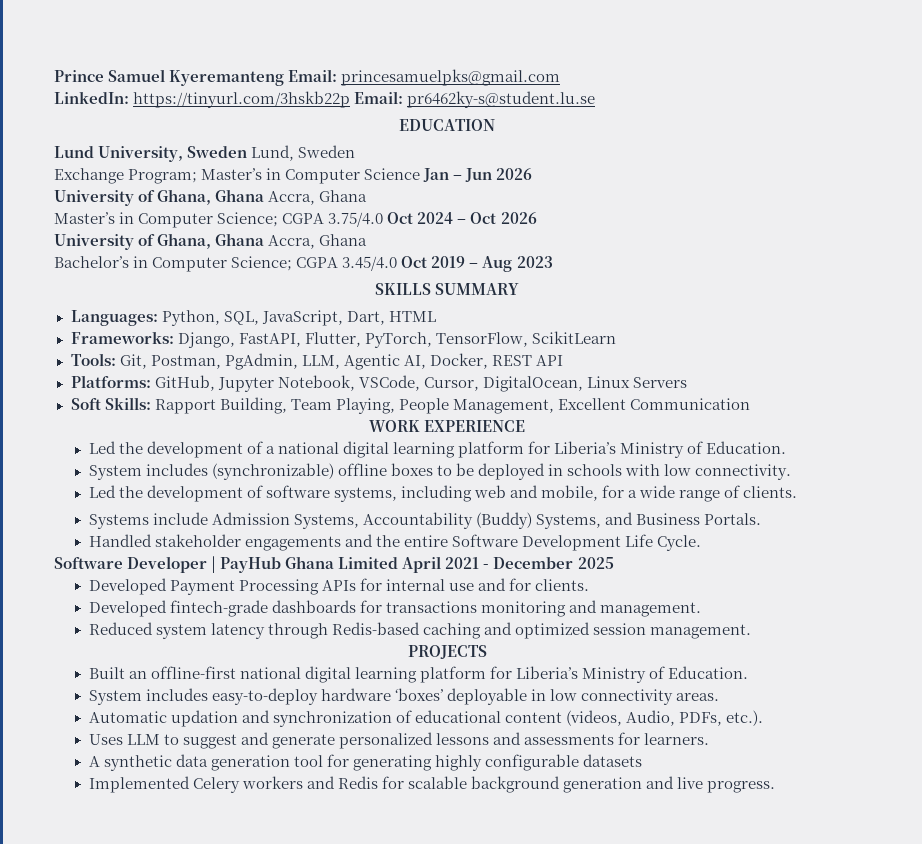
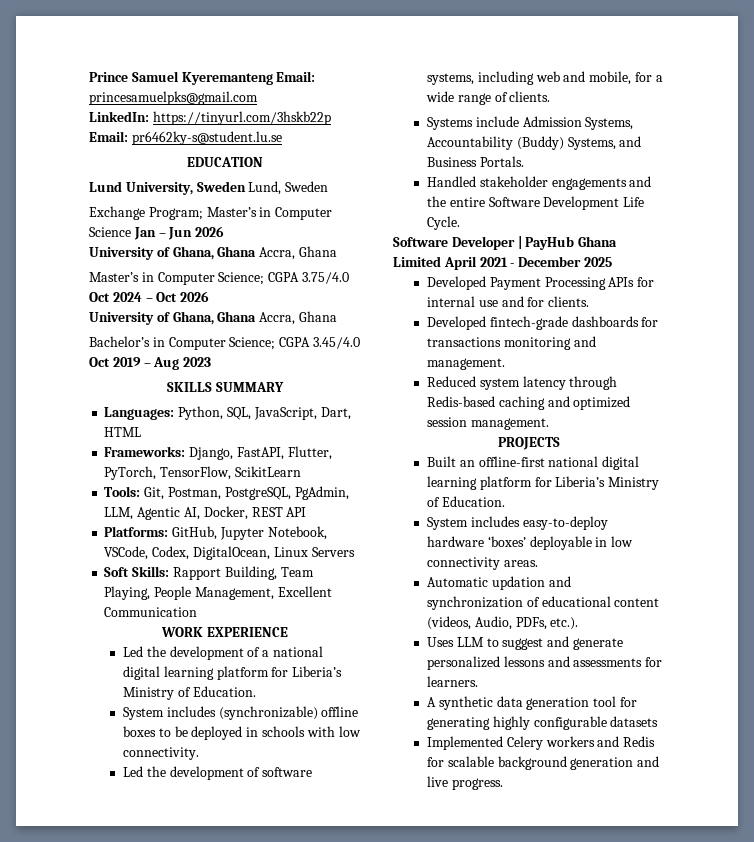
(221, 362) none -> [224,487,291,500] PostgreSQL,
[423,377,479,391] Cursor, -> [152,546,190,560] Codex,

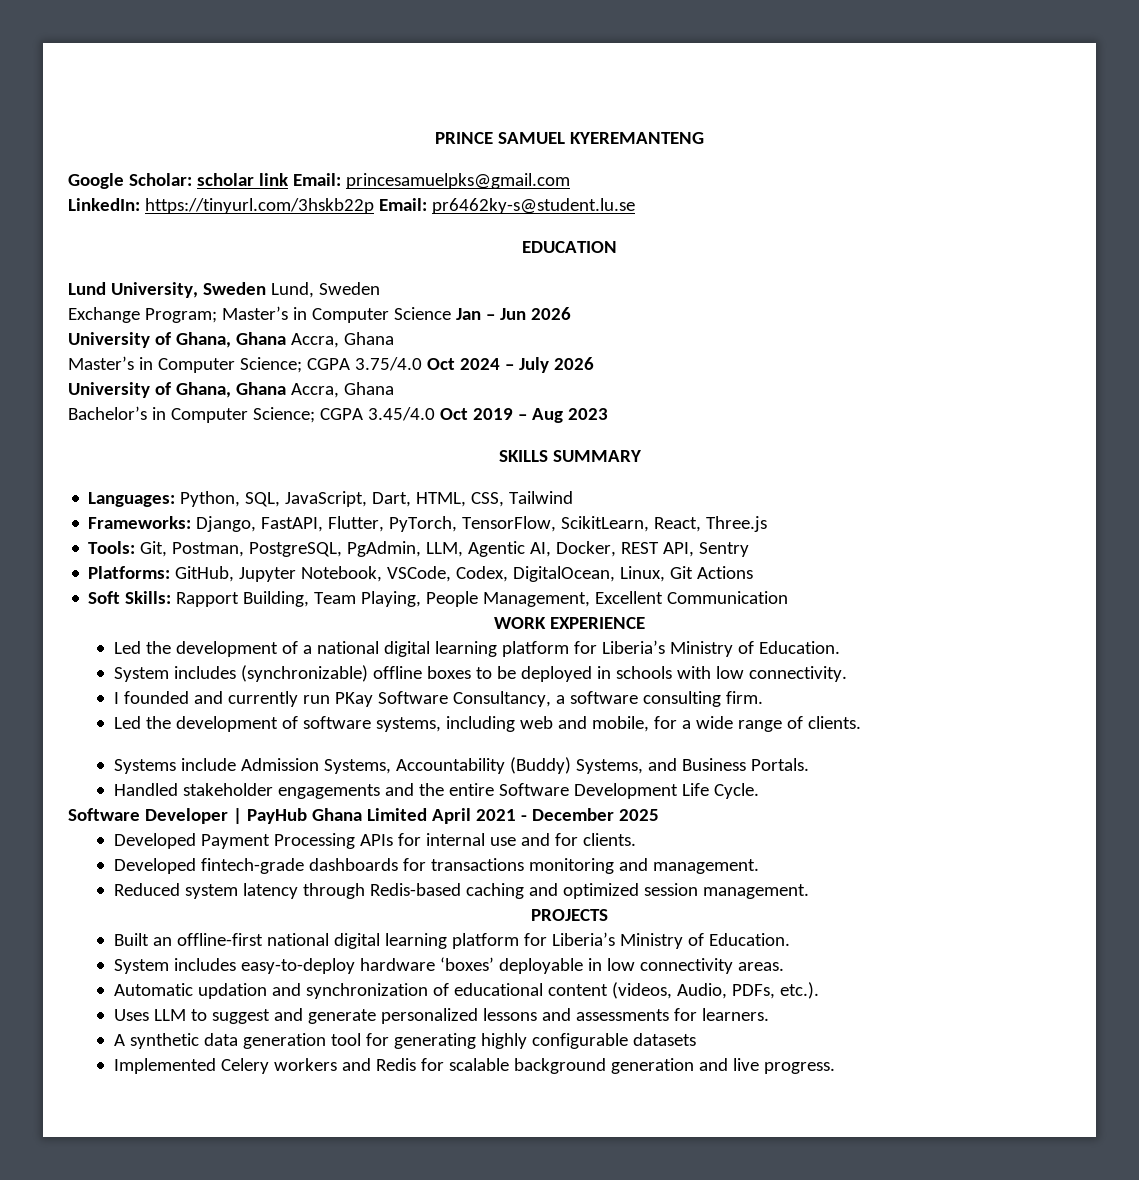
[89,71,273,85] Prince Samuel Kyeremanteng -> [435,132,704,144] [68,173,288,189] PRINCE SAMUEL KYEREMANTENG // Google Scholar: scholar link
[156,292,178,302] Oct -> [518,357,549,373] July
[104,427,142,437] HTML -> [416,491,574,507] HTML, CSS, Tailwind
[234,466,301,477] ScikitLearn -> [561,516,768,532] ScikitLearn, React, Three.js
[286,507,307,517] API -> [663,542,750,557] API, Sentry
[273,547,355,557] Linux Servers -> [620,566,754,582] Linux, Git Actions
(200, 753) none -> [113,691,763,707] // I founded and currently run PKay Software Consultancy, a software consulting firm.

